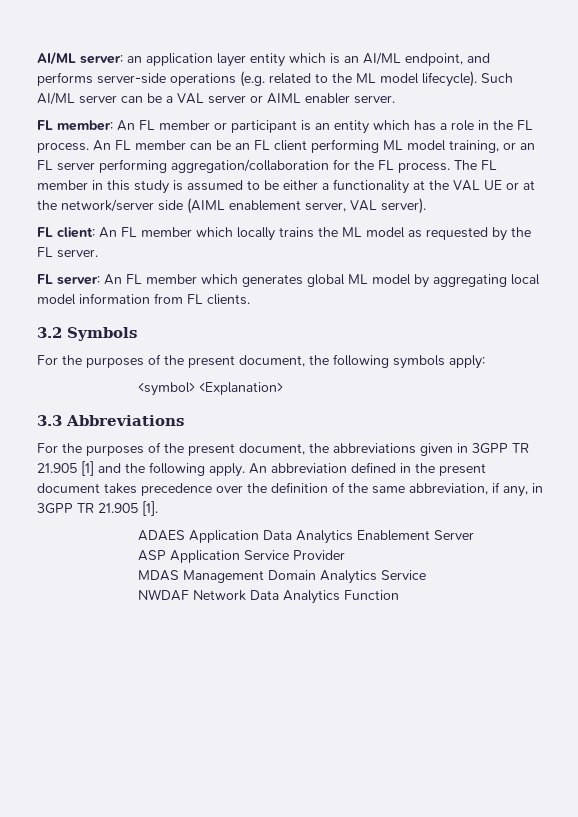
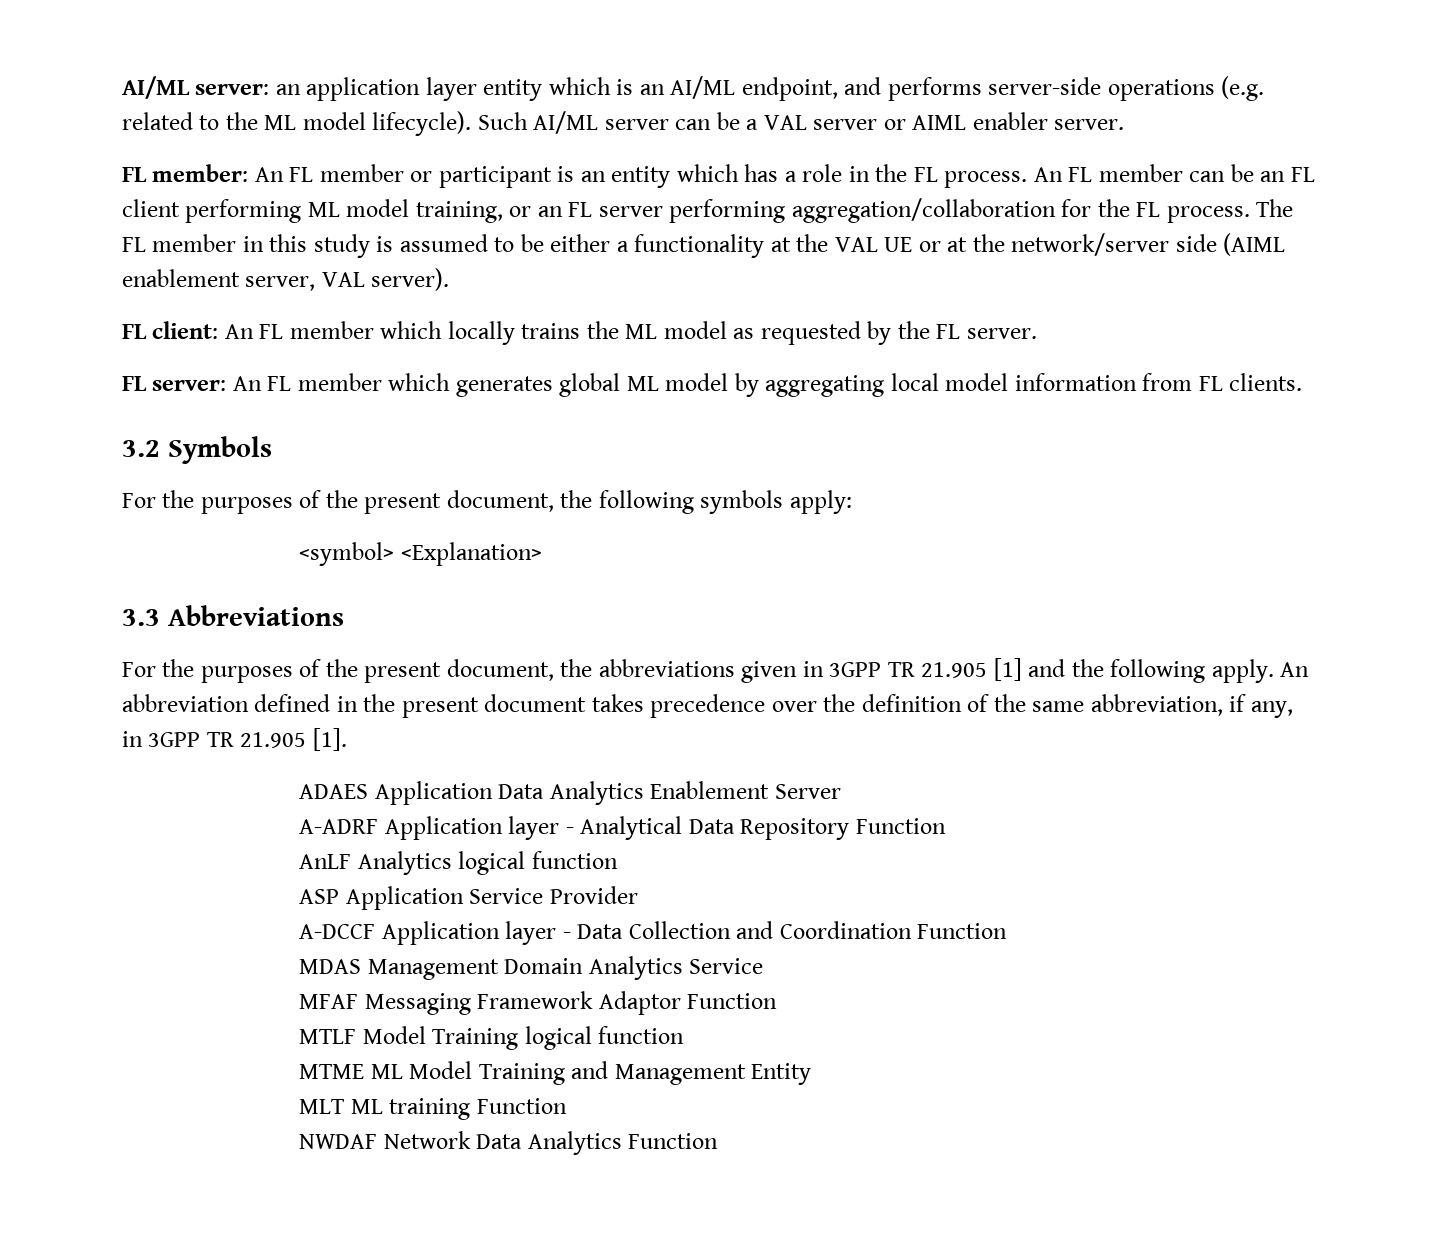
[138,550,346,563] ASP Application Service Provider -> [299,816,946,840] [299,851,618,875] [299,886,638,910] [299,921,1008,945] A-ADRF Application layer - Analytical Data Repository Function // AnLF Analytics logical function // ASP Application Service Provider // A-DCCF Application layer - Data Collection and Coordination Function
(427, 575) none -> [299,991,778,1015] [299,1026,685,1050] [299,1061,812,1085] [299,1098,567,1120] // MFAF Messaging Framework Adaptor Function // MTLF Model Training logical function // MTME ML Model Training and Management Entity // MLT ML training Function

